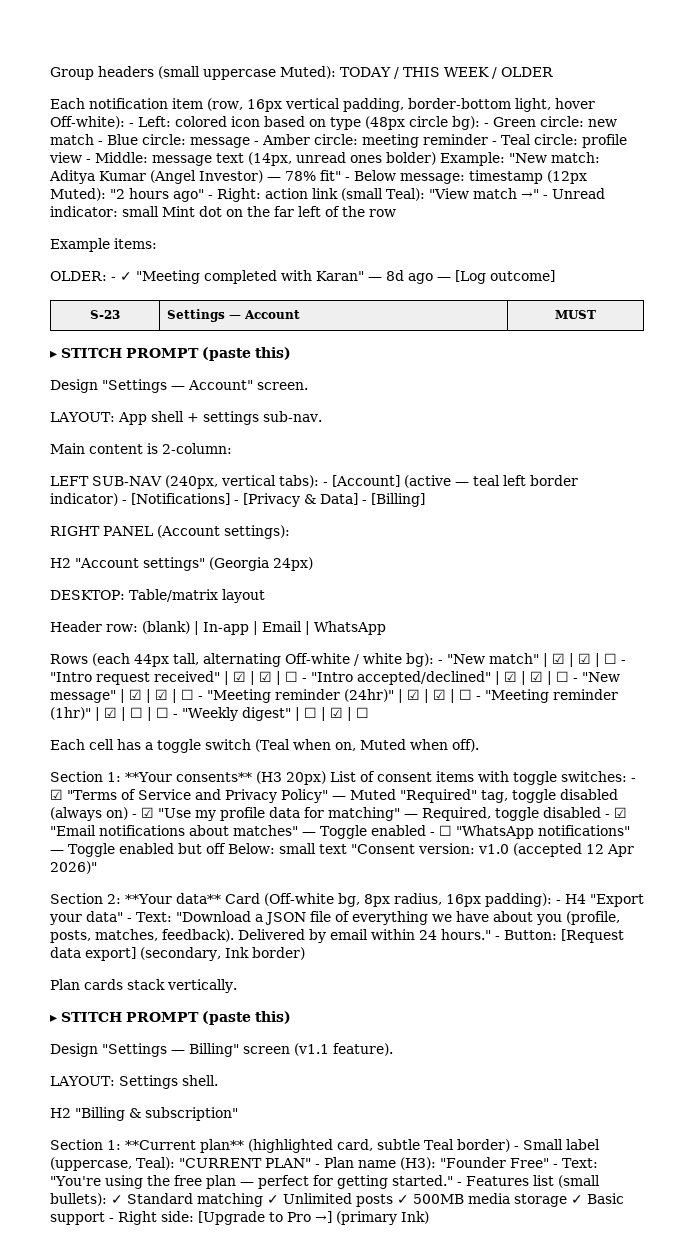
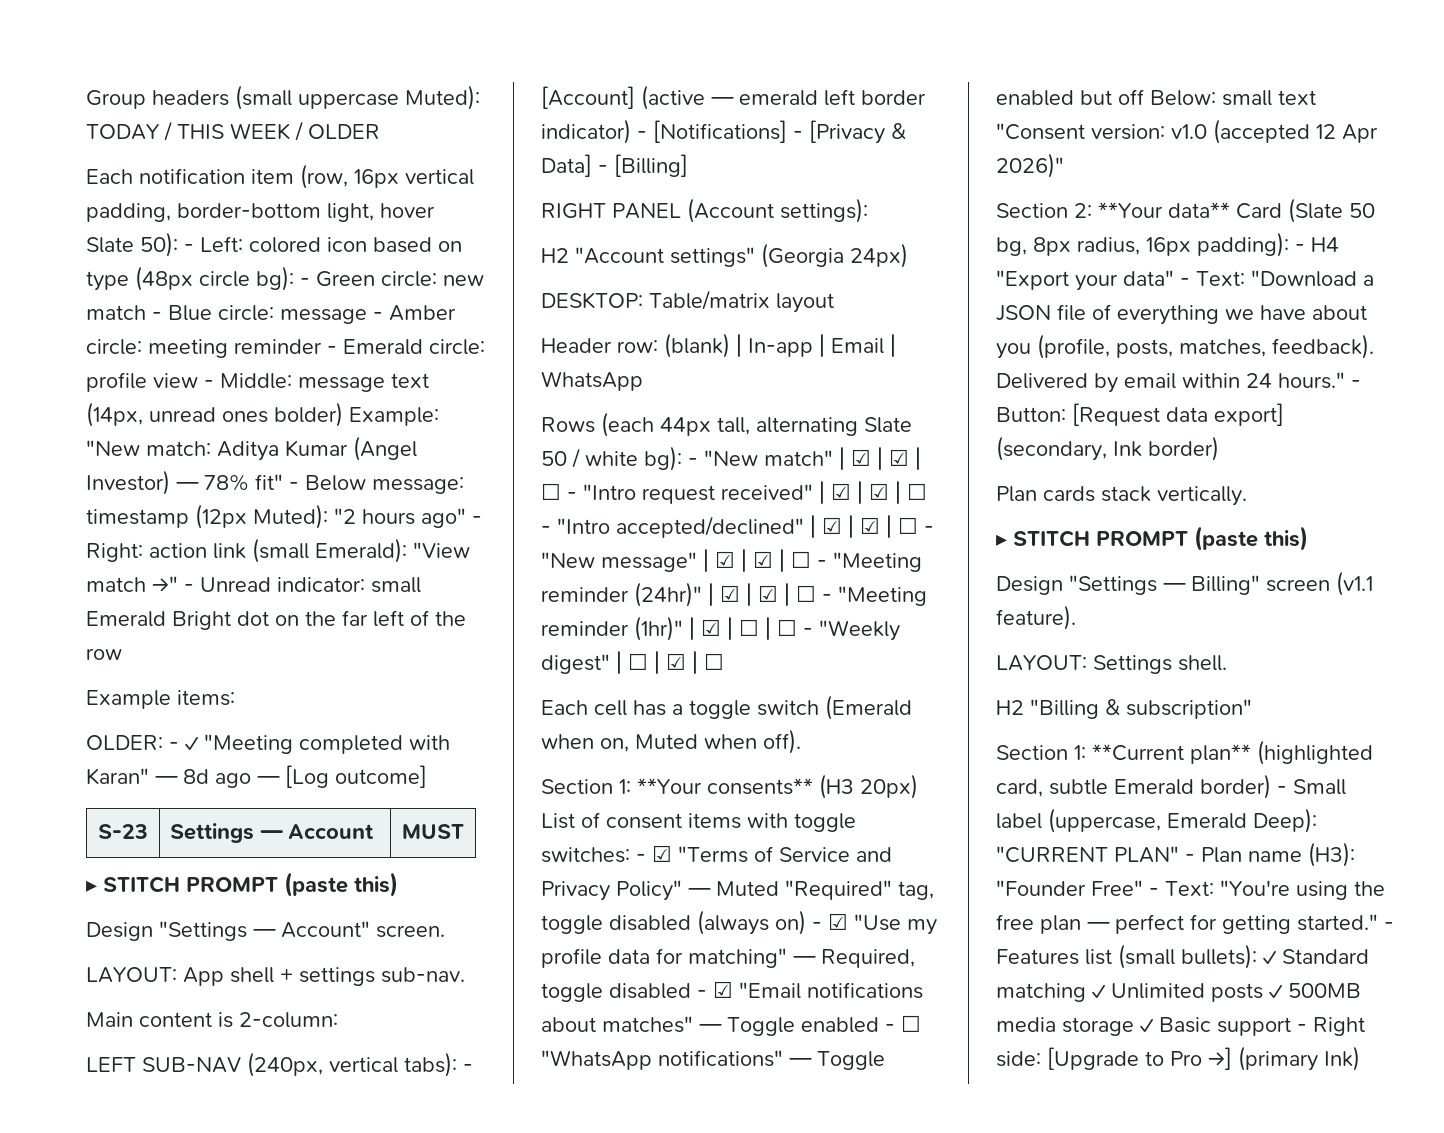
[50,116,125,129] Off-white): -> [86,232,178,257] Slate 50):
[501,134,531,145] Teal -> [343,339,423,355] Emerald
[386,188,425,201] Teal): -> [315,538,407,563] Emerald):
[162,206,195,217] Mint -> [86,611,231,630] Emerald Bright
[473,475,500,486] teal -> [739,90,818,106] emerald
[285,653,350,664] Off-white -> [864,417,912,433] [541,451,567,466] Slate 50
[255,739,290,752] (Teal -> [825,695,912,720] (Emerald
[263,893,334,906] (Off-white -> [1288,198,1375,223] (Slate 50
[424,1139,454,1150] Teal -> [1114,779,1194,795] Emerald
[136,1157,175,1170] Teal): -> [1167,808,1317,833] Emerald Deep):

